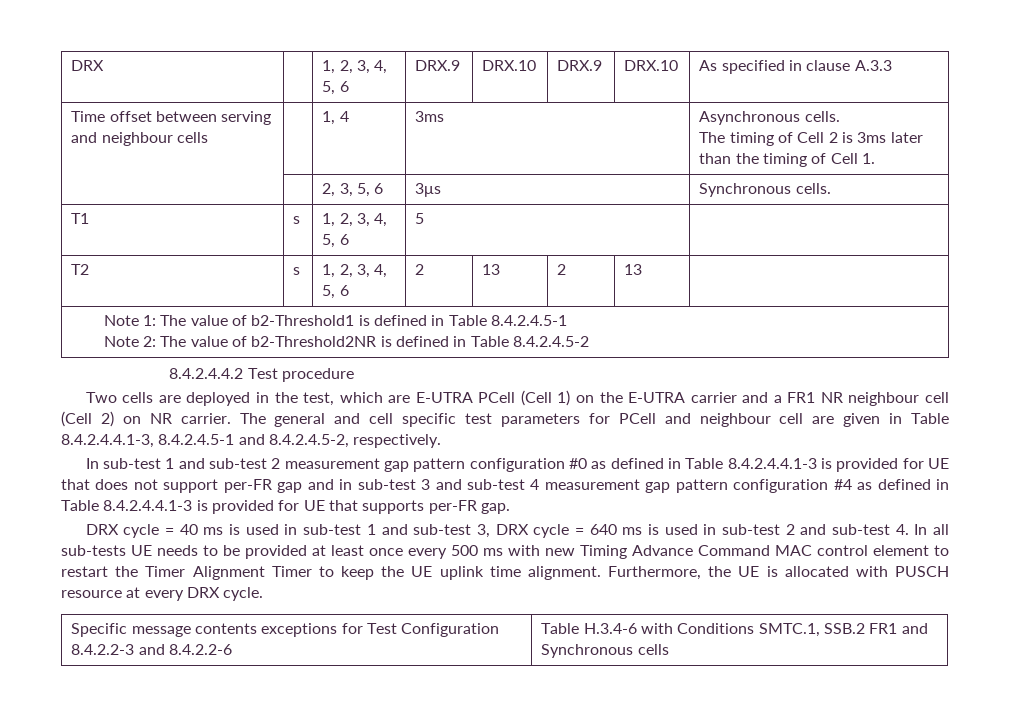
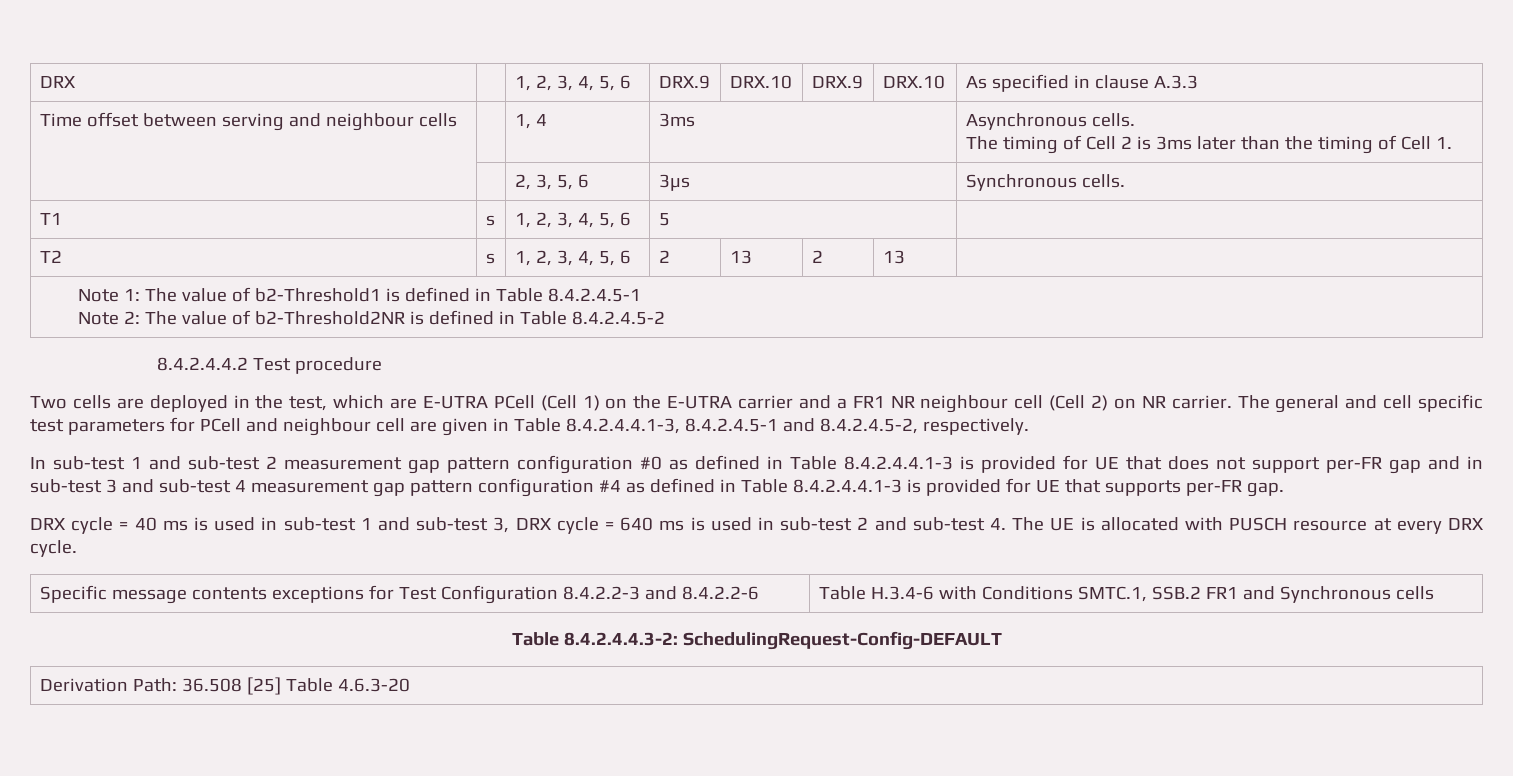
[914,524,950,535] [61,545,949,559] [61,566,732,580] In all sub-tests UE needs to be provided at least once every 500 ms with new Timing Advance Command MAC control element to restart the Timer Alignment Timer to keep the UE uplink time alignment. Furthermore, the -> [1012,517,1045,531] The
(669, 649) none -> [511,631,1002,650] [39,677,410,695] // Table 8.4.2.4.4.3-2: SchedulingRequest-Config-DEFAULT // Derivation Path: 36.508 [25] Table 4.6.3-20

